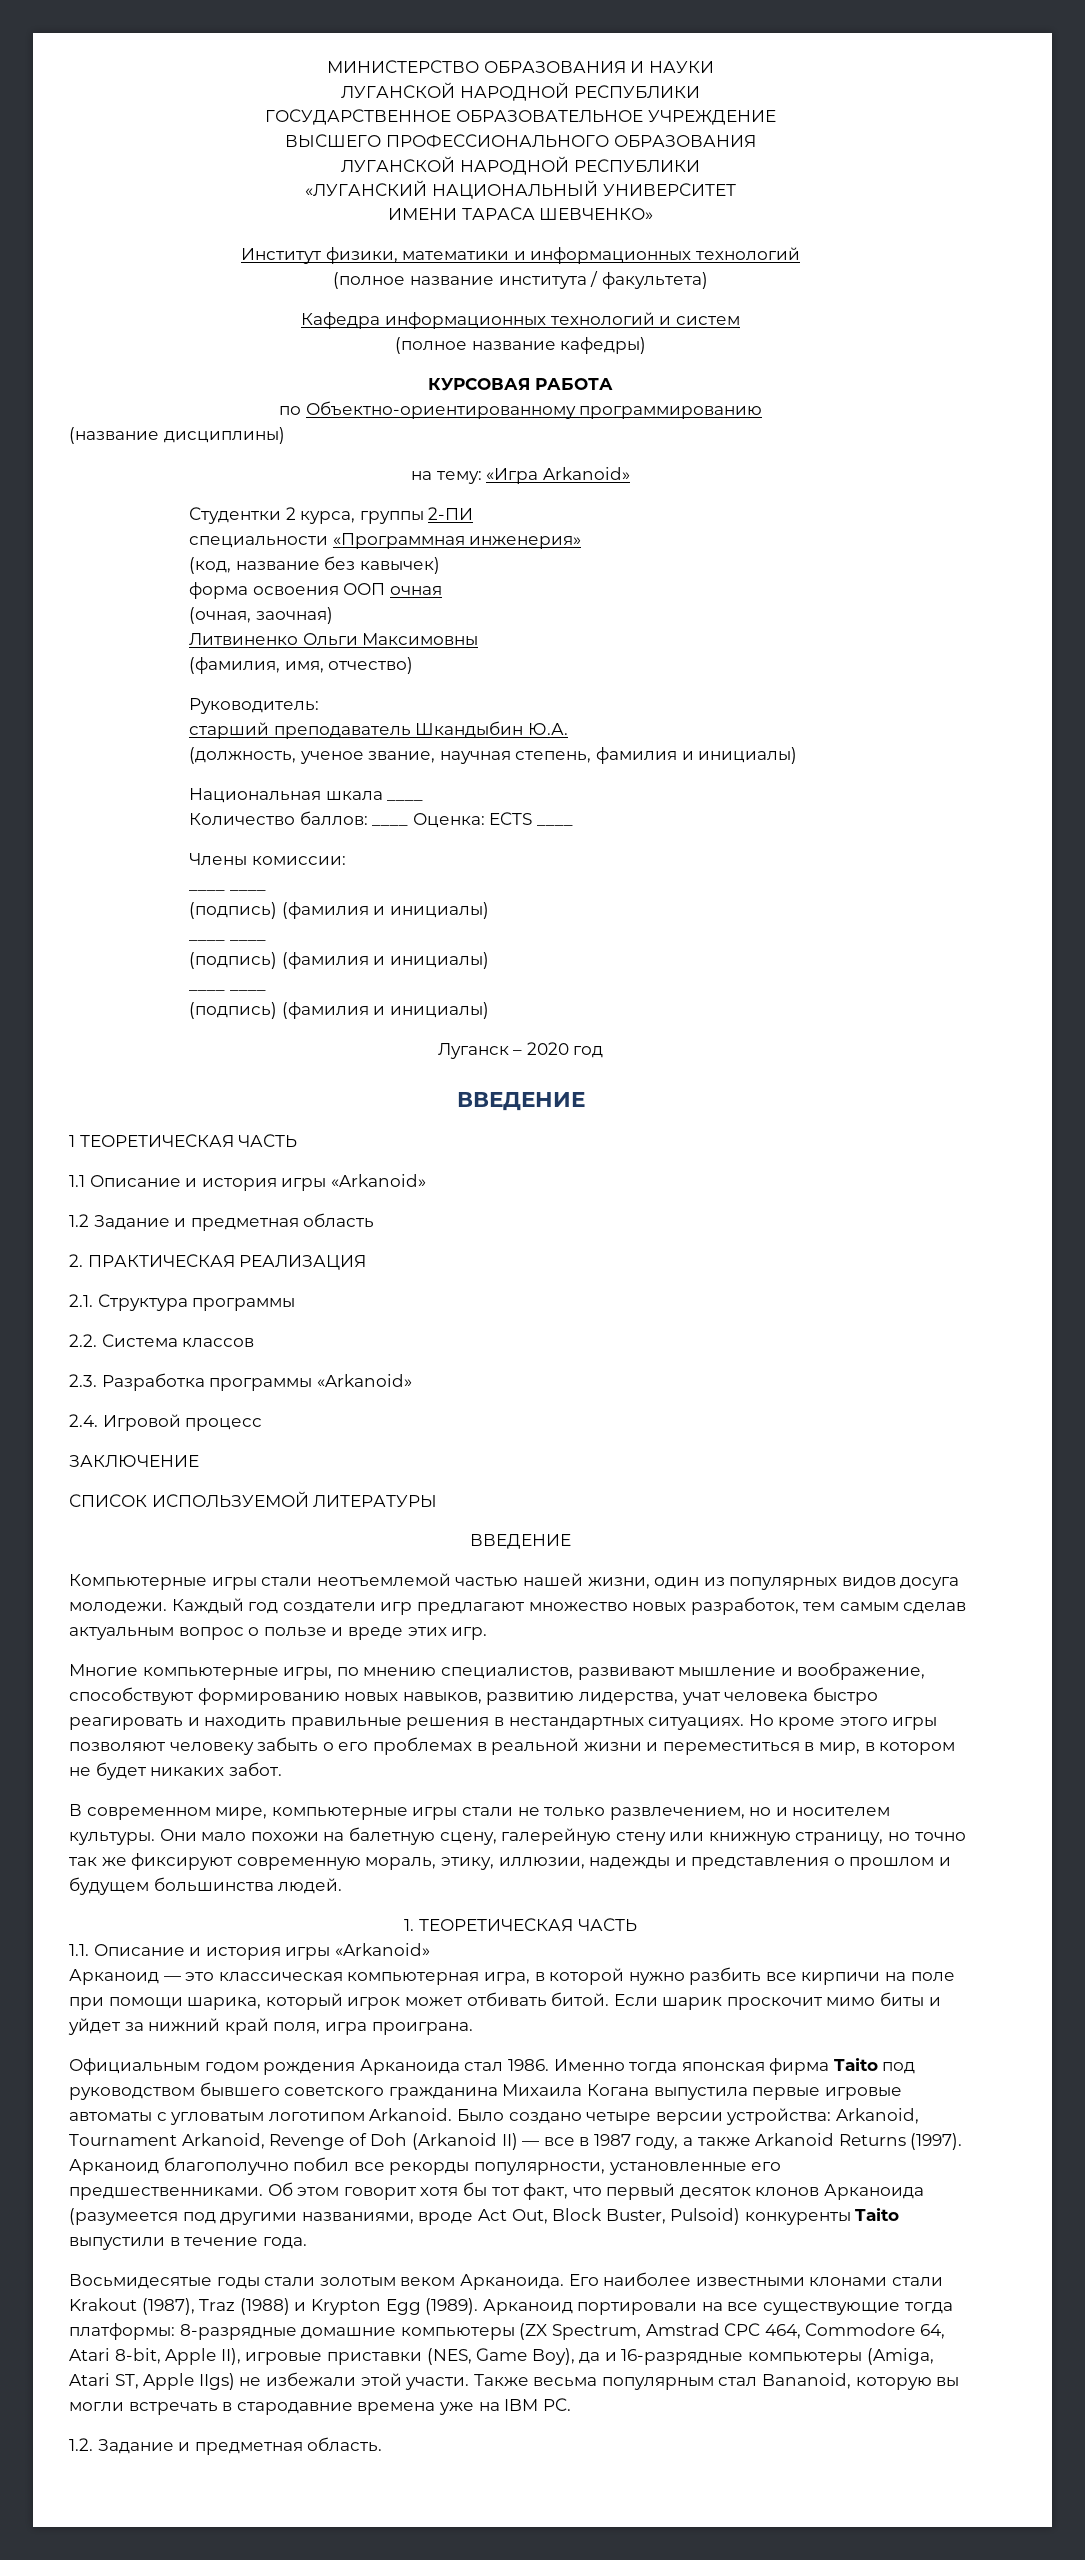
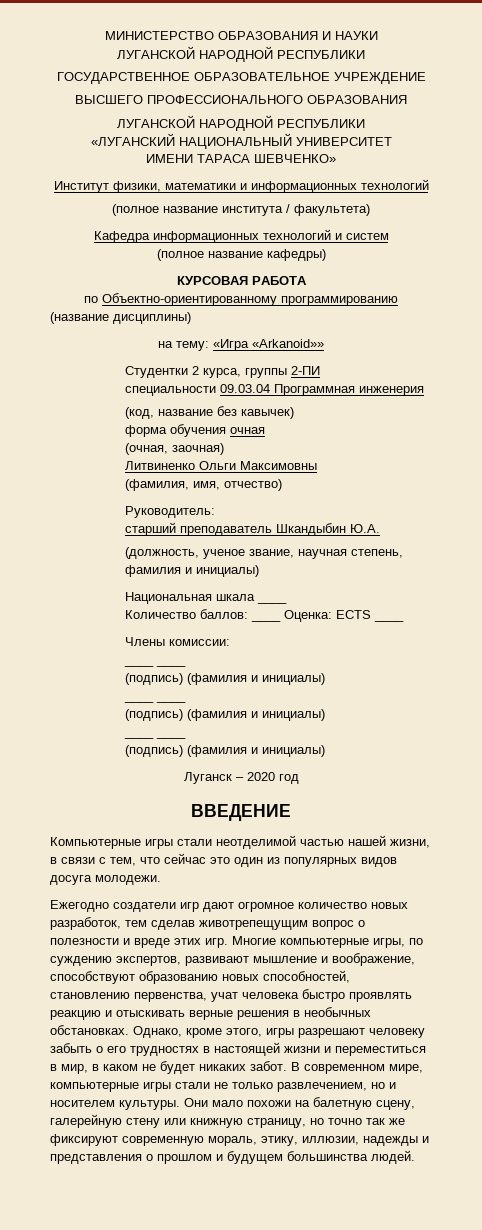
[542,467,630,480] Arkanoid» -> [252,339,324,348] «Arkanoid»»
[332,533,582,549] «Программная инженерия» -> [220,384,425,396] 09.03.04 Программная инженерия
[252,583,386,595] освоения ООП -> [170,424,227,437] обучения
[69,1134,298,1147] [69,1174,426,1191] [69,1213,375,1231] [69,1254,367,1270] [69,1294,296,1311] [69,1334,255,1347] [69,1373,412,1391] [69,1414,263,1431] [69,1455,199,1467] [69,1491,438,1508] [470,1534,571,1549] // 1 ТЕОРЕТИЧЕСКАЯ ЧАСТЬ // 1.1 Описание и история игры «Arkanoid» // 1.2 Задание и предметная область // 2. ПРАКТИЧЕСКАЯ РЕАЛИЗАЦИЯ // 2.1. Структура программы // 2.2. Система классов // 2.3. Разработка программы «Arkanoid» // 2.4. Игровой процесс // ЗАКЛЮЧЕНИЕ // СПИСОК ИСПОЛЬЗУЕМОЙ ЛИТЕРАТУРЫ // ВВЕДЕНИЕ -> (291, 812) none
[316,1573,451,1586] неотъемлемой -> [216,835,296,849] неотделимой
(650, 1583) none -> [50,853,230,866] в связи с тем, что сейчас это
[171,1597,967,1615] [69,1627,174,1640] Каждый год создатели игр предлагают множество новых разработок, тем самым сделав актуальным -> [50,900,408,912] [50,917,308,930] // Ежегодно создатели игр дают огромное количество новых разработок, тем сделав животрепещущим
[263,1627,327,1637] пользе -> [50,938,119,945] полезности
(488, 1633) // -> (228, 943) none
[363,1667,573,1679] мнению специалистов, -> [50,956,181,966] суждению экспертов,
[197,1687,878,1705] [69,1714,938,1730] [69,1742,165,1751] формированию новых навыков, развитию лидерства, учат человека быстро реагировать и находить правильные решения в нестандартных ситуациях. Но кроме этого игры позволяют -> [139,970,350,984] [50,989,412,1002] [50,1007,371,1020] [50,1025,365,1038] образованию новых способностей, становлению первенства, учат человека быстро проявлять реакцию и отыскивать верные решения в необычных обстановках. Однако, кроме этого, игры разрешают
[372,1737,580,1755] проблемах в реальной -> [130,1042,280,1056] трудностях в настоящей
[879,1742,956,1755] котором -> [103,1064,138,1071] каком
(282, 1769) // -> (287, 1066) none
[404,1918,637,1931] [69,1943,430,1960] [69,1967,955,1985] [69,1992,941,2010] [68,2018,473,2035] [69,2058,916,2075] [69,2082,902,2100] [69,2108,919,2125] [69,2133,963,2150] [69,2157,782,2175] [69,2182,925,2200] [69,2208,900,2225] [69,2237,307,2250] [69,2272,943,2290] [69,2298,953,2315] [69,2323,945,2340] [69,2348,934,2365] [69,2372,960,2390] [69,2398,571,2415] [69,2437,383,2455] // 1. ТЕОРЕТИЧЕСКАЯ ЧАСТЬ // 1.1. Описание и история игры «Arkanoid» // Арканоид — это классическая компьютерная игра, в которой нужно разбить все кирпичи на поле при помощи шарика, который игрок может отбивать битой. Если шарик проскочит мимо биты и уйдет за нижний край поля, игра проиграна. // Официальным годом рождения Арканоида стал 1986. Именно тогда японская фирма Taito под руководством бывшего советского гражданина Михаила Когана выпустила первые игровые автоматы с угловатым логотипом Arkanoid. Было создано четыре версии устройства: Arkanoid, Tournament Arkanoid, Revenge of Doh (Arkanoid II) — все в 1987 году, а также Arkanoid Returns (1997). Арканоид благополучно побил все рекорды популярности, установленные его предшественниками. Об этом говорит хотя бы тот факт, что первый десяток клонов Арканоида (разумеется под другими названиями, вроде Act Out, Block Buster, Pulsoid) конкуренты Taito выпустили в течение года. // Восьмидесятые годы стали золотым веком Арканоида. Его наиболее известными клонами стали Krakout (1987), Traz (1988) и Krypton Egg (1989). Арканоид портировали на все существующие тогда платформы: 8-разрядные домашние компьютеры (ZX Spectrum, Amstrad CPC 464, Commodore 64, Atari 8-bit, Apple II), игровые приставки (NES, Game Boy), да и 16-разрядные компьютеры (Amiga, Atari ST, Apple IIgs) не избежали этой участи. Также весьма популярным стал Bananoid, которую вы могли встречать в стародавние времена уже на IBM PC. // 1.2. Задание и предметная область. -> (415, 1157) none

